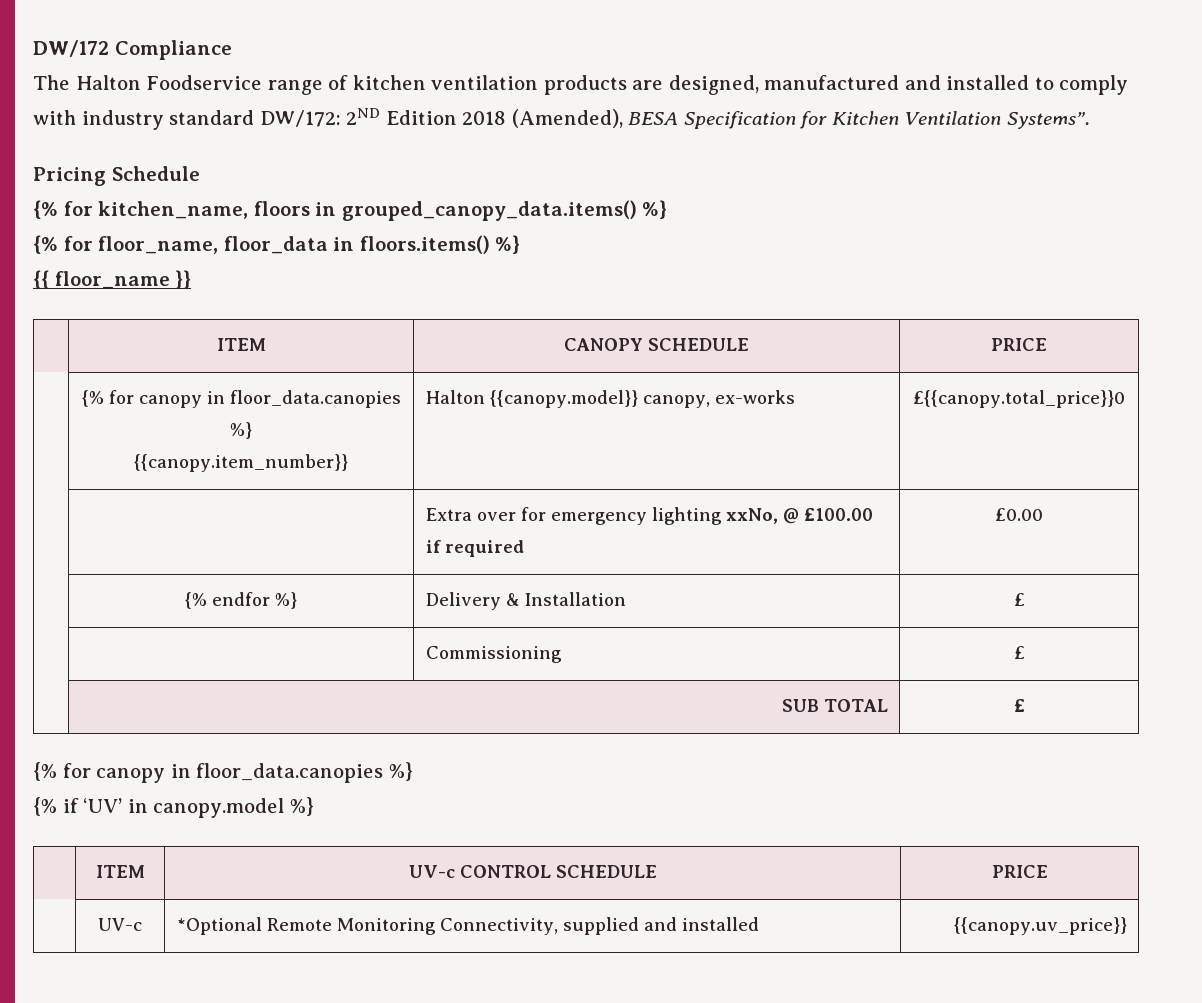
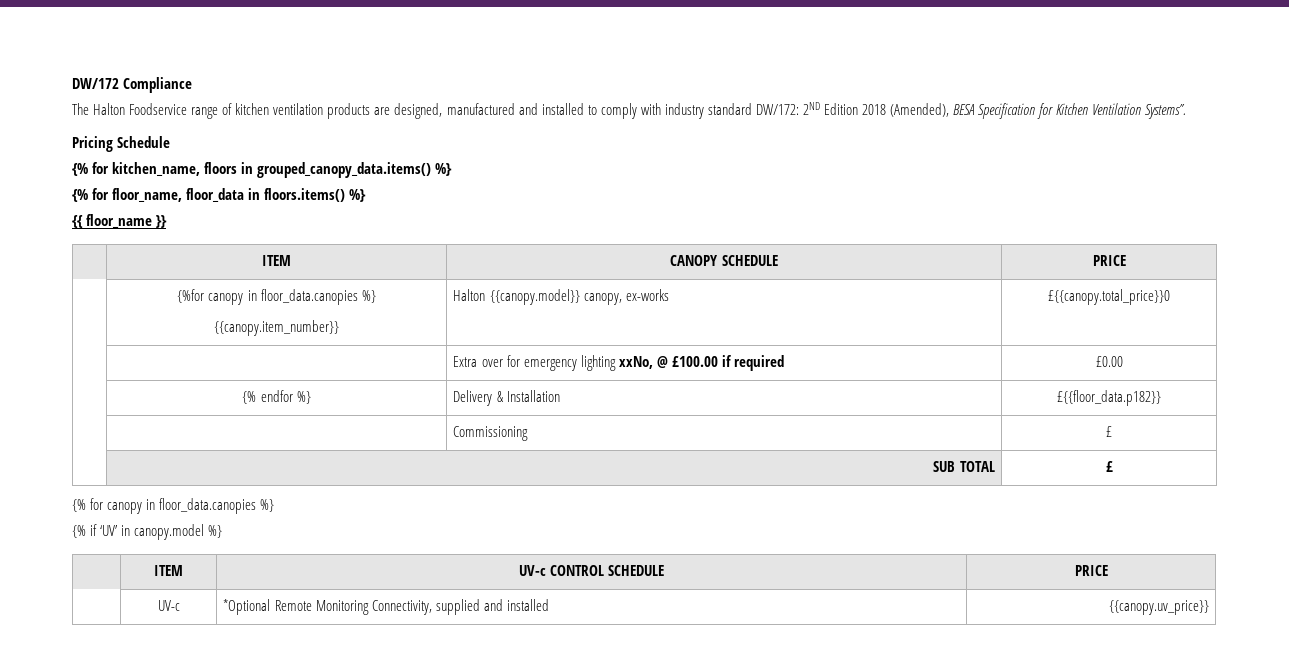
[81,390,134,407] {% for -> [177,289,205,303] {%for
[1013,593,1025,606] £ -> [1057,390,1161,406] £{{floor_data.p182}}

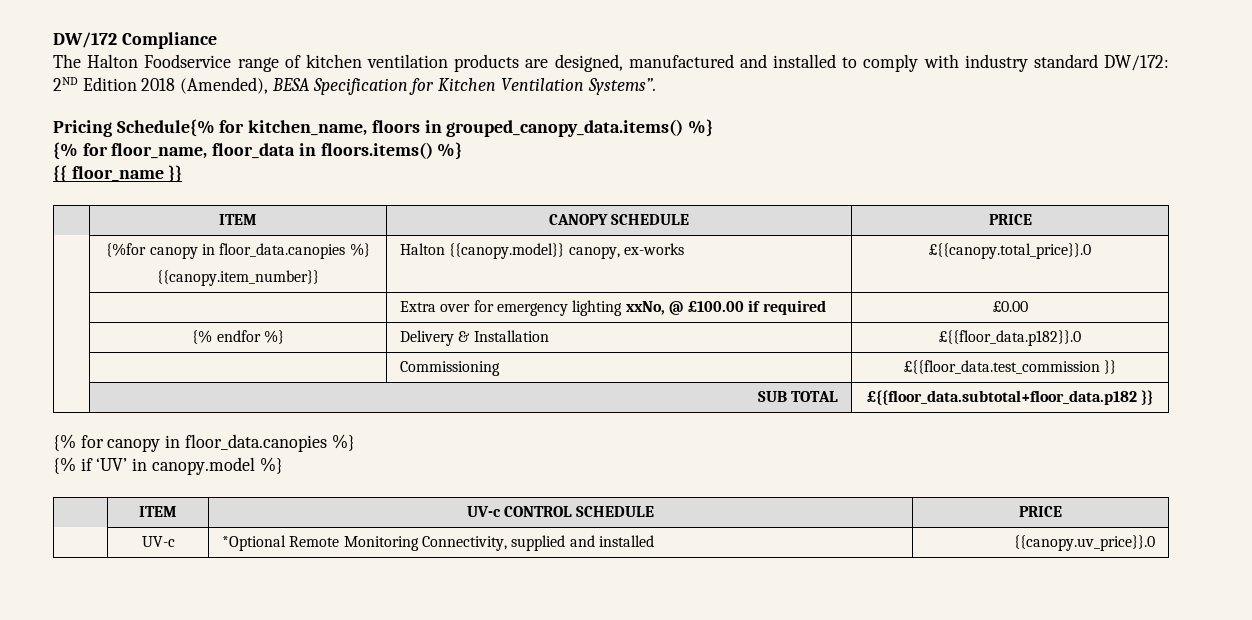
[117,136,171,148] [72,163,88,176] Schedule // {% -> [116,119,215,137] Schedule{%
[1048,289,1170,305] £{{canopy.total_price}}0 -> [929,243,1091,259] £{{canopy.total_price}}.0
[1057,390,1161,406] £{{floor_data.p182}} -> [939,330,1081,346] £{{floor_data.p182}}.0
[1106,426,1112,437] £ -> [903,360,1117,374] £{{floor_data.test_commission }}
[1105,461,1113,472] £ -> [866,390,1154,405] £{{floor_data.subtotal+floor_data.p182 }}
[1108,600,1209,615] {{canopy.uv_price}} -> [1014,535,1156,551] {{canopy.uv_price}}.0

